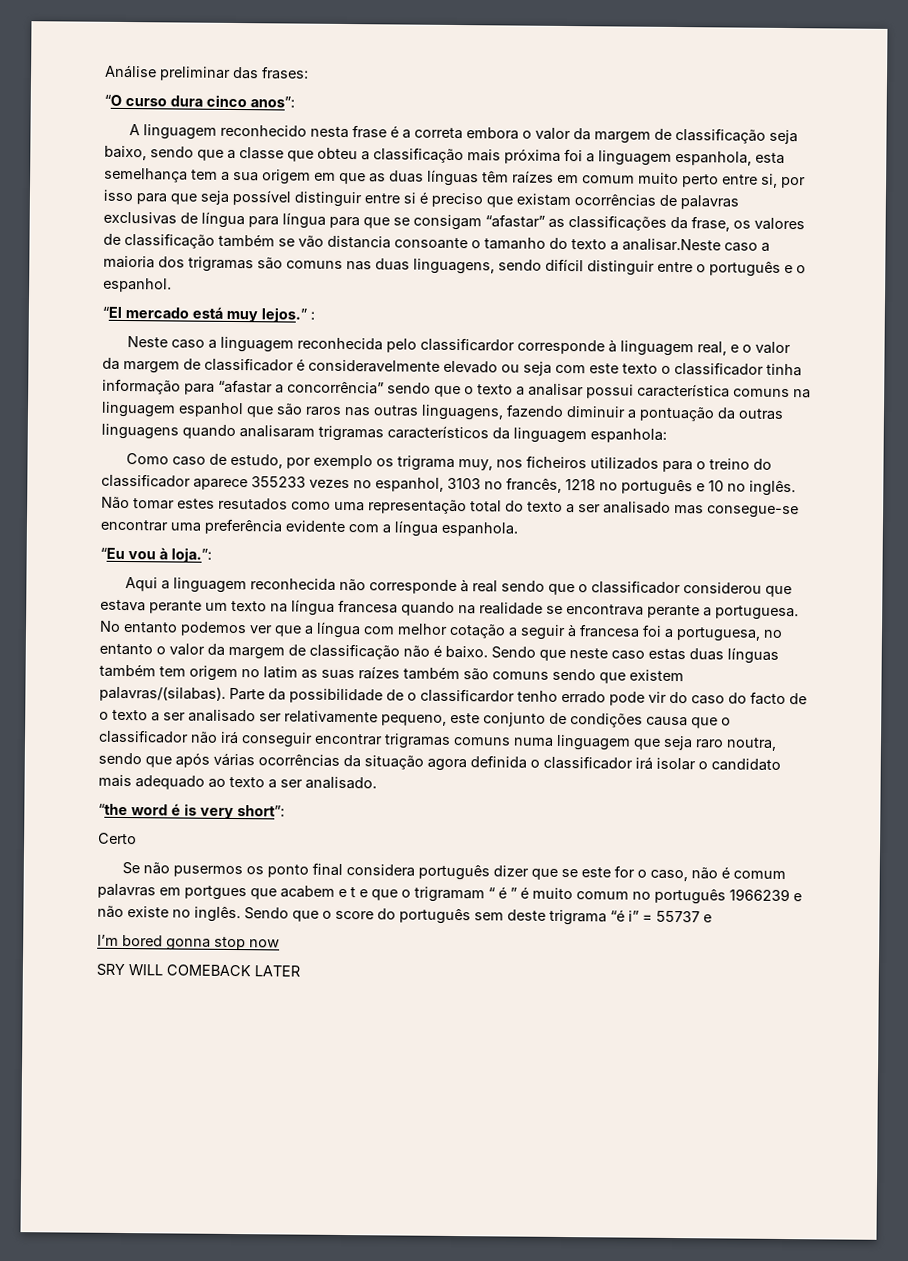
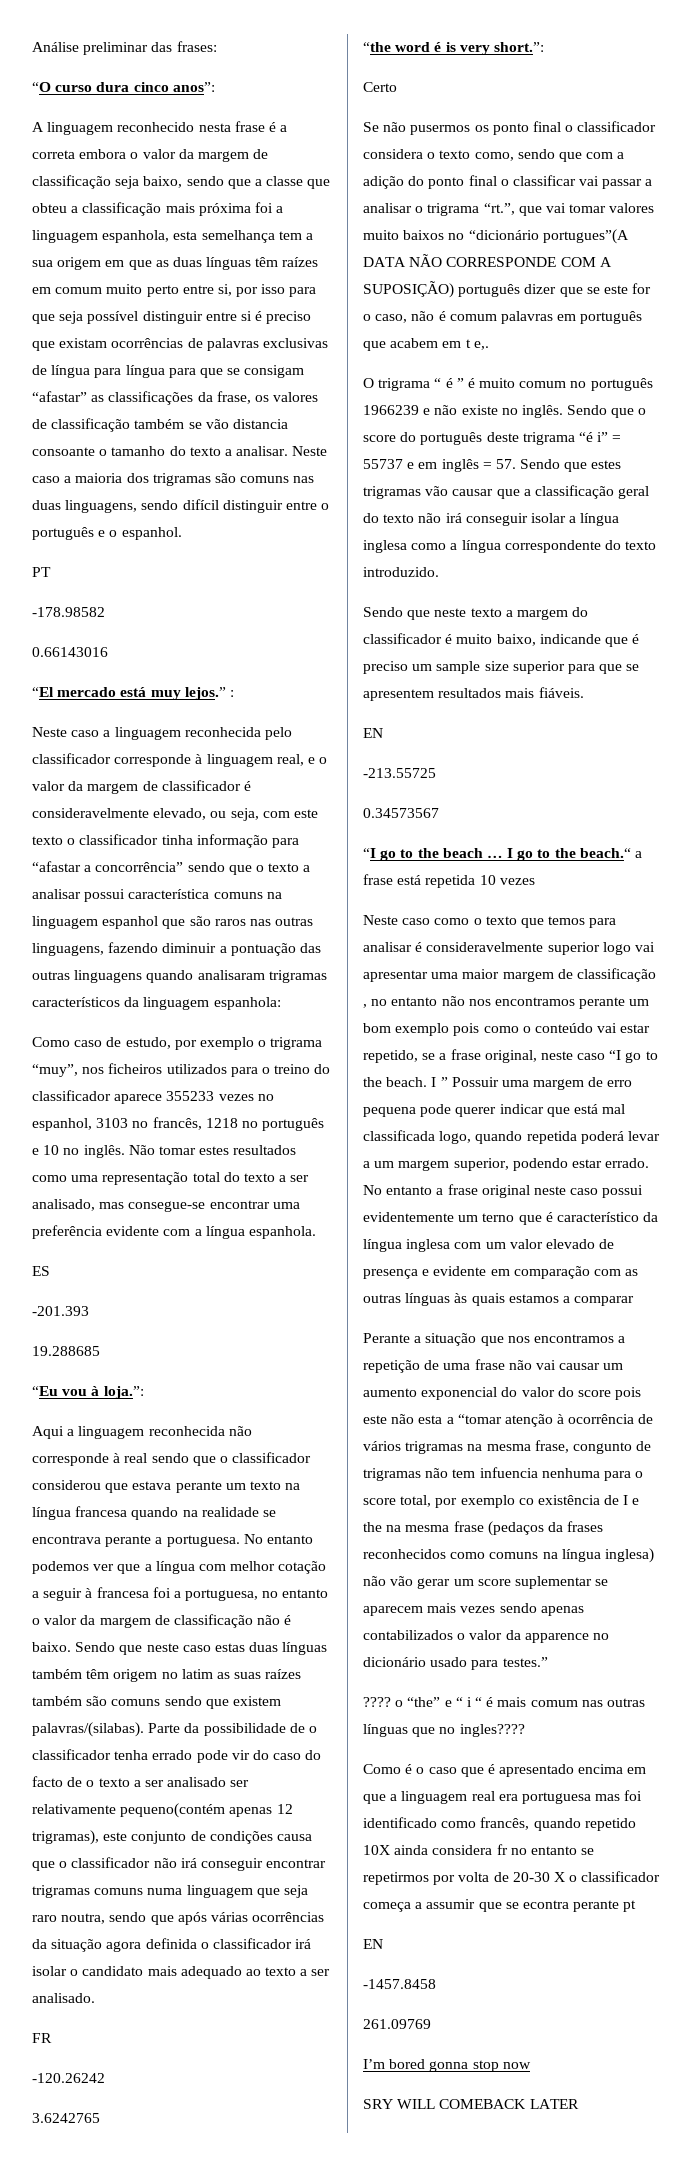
[622,238,721,252] analisar.Neste -> [236,446,328,456] analisar. Neste
(172, 285) none -> [32,567,51,577] [32,607,105,617] [32,647,108,657] // PT // -178.98582 // 0.66143016
[420,337,516,352] classificardor -> [32,753,111,764] classificador
[443,360,552,376] elevado ou seja -> [153,808,259,821] elevado, ou seja,
[717,407,736,420] da -> [299,943,321,953] das
[376,455,494,472] os trigrama muy, -> [258,1037,323,1050] [32,1064,78,1077] o trigrama “muy”,
[218,497,288,511] resutados -> [233,1145,297,1155] resultados
[603,501,671,514] analisado -> [32,1199,95,1211] analisado,
(518, 529) none -> [32,1266,50,1276] [32,1306,89,1316] [32,1346,100,1356] // ES // -201.393 // 19.288685
[159,666,186,677] tem -> [86,1669,110,1679] têm
[420,688,558,703] classificardor tenho -> [32,1749,149,1760] classificador tenha
[381,714,447,726] pequeno, -> [120,1803,293,1818] [32,1830,99,1845] pequeno(contém apenas 12 trigramas),
(377, 783) none -> [32,2033,52,2043] [32,2073,105,2083] [32,2113,100,2123] // FR // -120.26242 // 3.6242765
[237,805,285,817] short”: -> [493,42,544,52] short.”:
[346,864,416,877] considera -> [565,121,657,132] [363,149,625,162] [363,175,653,189] [363,203,655,216] [363,229,629,244] [363,254,612,267] [363,281,454,298] o classificador considera o texto como, sendo que com a adição do ponto final o classificar vai passar a analisar o trigrama “rt.”, que vai tomar valores muito baixos no “dicionário portugues”(A DATA NÃO CORRESPONDE COM A SUPOSIÇÃO)
[184,885,247,901] portgues -> [580,311,643,324] português
[338,886,485,903] e t e que o trigramam -> [442,339,489,350] [363,378,431,391] em t e,. // O trigrama
[474,912,504,921] sem -> (483, 438) none
(712, 918) none -> [418,459,622,472] [363,485,650,499] [363,513,620,526] [363,540,657,553] [363,567,439,577] [363,607,589,620] [363,633,640,647] [363,661,640,674] [363,687,584,701] [363,728,383,738] [363,768,436,778] [363,808,439,818] [363,848,643,861] [363,874,535,888] [363,915,617,928] [363,942,655,955] [363,968,656,982] [363,996,650,1009] [363,1023,651,1036] [363,1049,658,1063] [363,1077,633,1090] [363,1104,626,1117] [363,1130,660,1144] [363,1158,650,1171] [363,1184,644,1198] [363,1212,659,1225] [363,1239,615,1252] [363,1266,639,1279] [363,1293,635,1306] [363,1333,626,1346] [363,1359,624,1373] [363,1387,642,1400] [363,1414,654,1427] [363,1440,652,1454] [363,1467,644,1481] [363,1495,640,1508] [363,1521,604,1536] [363,1548,654,1563] [363,1576,609,1589] [363,1603,584,1616] [363,1630,609,1643] [363,1657,548,1670] [363,1697,646,1707] [363,1724,525,1737] [363,1764,647,1777] [363,1790,643,1804] [363,1817,636,1831] [363,1844,595,1855] [363,1871,661,1885] [363,1899,637,1912] [363,1939,383,1949] [363,1979,436,1989] [363,2019,431,2029] em inglês = 57. Sendo que estes trigramas vão causar que a classificação geral do texto não irá conseguir isolar a língua inglesa como a língua correspondente do texto introduzido. // Sendo que neste texto a margem do classificador é muito baixo, indicande que é preciso um sample size superior para que se apresentem resultados mais fiáveis. // EN // -213.55725 // 0.34573567 // “I go to the beach … I go to the beach.“ a frase está repetida 10 vezes // Neste caso como o texto que temos para analisar é consideravelmente superior logo vai apresentar uma maior margem de classificação , no entanto não nos encontramos perante um bom exemplo pois como o conteúdo vai estar repetido, se a frase original, neste caso “I go to the beach. I ” Possuir uma margem de erro pequena pode querer indicar que está mal classificada logo, quando repetida poderá levar a um margem superior, podendo estar errado. No entanto a frase original neste caso possui evidentemente um terno que é característico da língua inglesa com um valor elevado de presença e evidente em comparação com as outras línguas às quais estamos a comparar // Perante a situação que nos encontramos a repetição de uma frase não vai causar um aumento exponencial do valor do score pois este não esta a “tomar atenção à ocorrência de vários trigramas na mesma frase, congunto de trigramas não tem infuencia nenhuma para o score total, por exemplo co existência de I e the na mesma frase (pedaços da frases reconhecidos como comuns na língua inglesa) não vão gerar um score suplementar se aparecem mais vezes sendo apenas contabilizados o valor da apparence no dicionário usado para testes.” // ???? o “the” e “ i “ é mais comum nas outras línguas que no ingles???? // Como é o caso que é apresentado encima em que a linguagem real era portuguesa mas foi identificado como francês, quando repetido 10X ainda considera fr no entanto se repetirmos por volta de 20-30 X o classificador começa a assumir que se econtra perante pt // EN // -1457.8458 // 261.09769

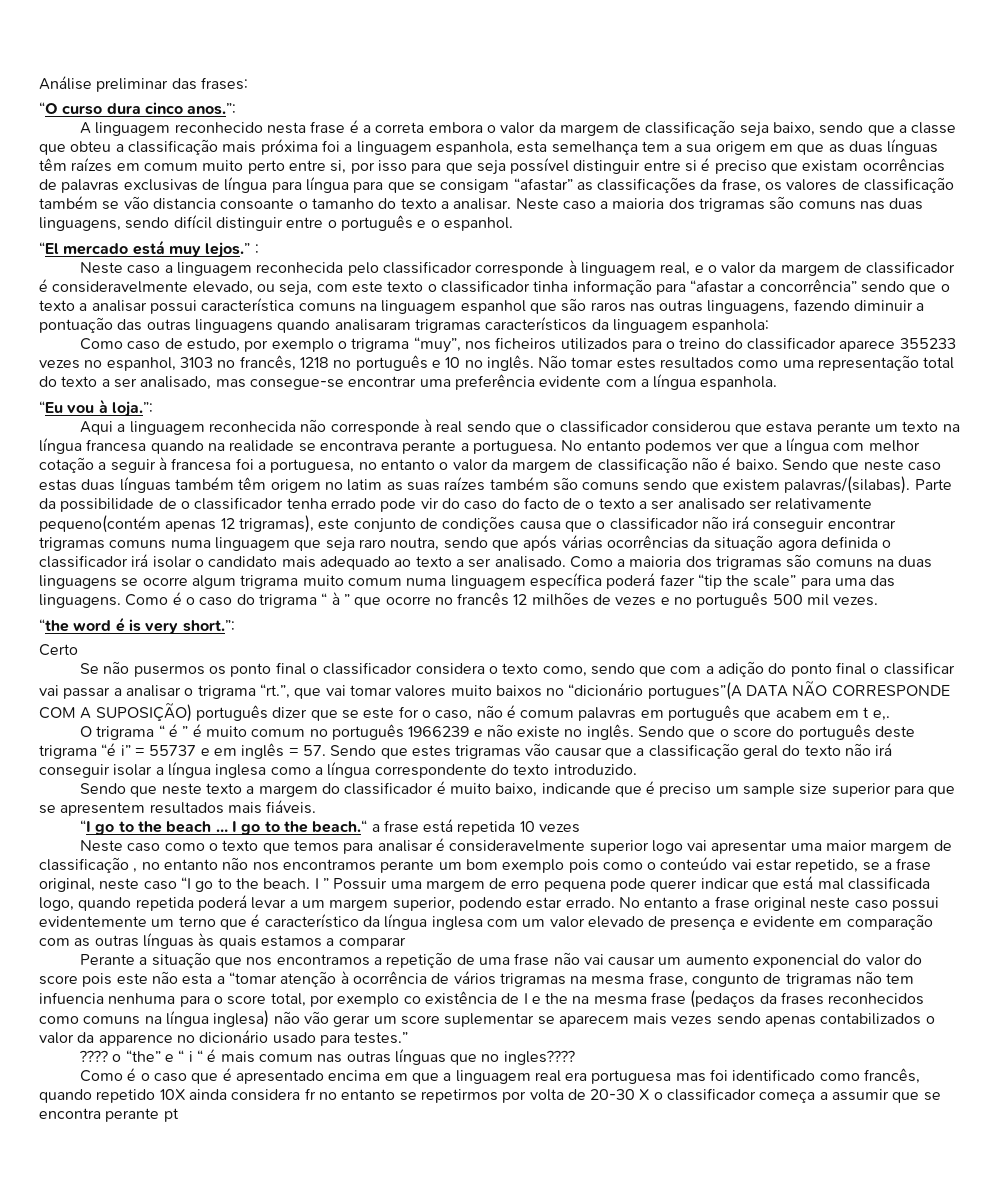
[172,82,215,92] anos”: -> [187,103,237,115] anos.”:
[32,567,51,577] [32,607,105,617] [32,647,108,657] // PT // -178.98582 // 0.66143016 -> (513, 224) none
[32,1266,50,1276] [32,1306,89,1316] [32,1346,100,1356] // ES // -201.393 // 19.288685 -> (778, 383) none
[32,2033,52,2043] [32,2073,105,2083] [32,2113,100,2123] // FR // -120.26242 // 3.6242765 -> [569,554,933,570] [39,573,896,589] [39,592,879,608] Como a maioria dos trigramas são comuns na duas linguagens se ocorre algum trigrama muito comum numa linguagem específica poderá fazer “tip the scale” para uma das linguagens. Como é o caso do trigrama “ à ” que ocorre no francês 12 milhões de vezes e no português 500 mil vezes.
[363,728,383,738] [363,768,436,778] [363,808,439,818] // EN // -213.55725 // 0.34573567 -> (317, 807) none
[522,1900,569,1909] econtra -> [39,1108,101,1119] encontra
[363,1939,383,1949] [363,1979,436,1989] [363,2019,431,2029] [363,2059,531,2072] [363,2099,579,2109] // EN // -1457.8458 // 261.09769 // I’m bored gonna stop now // SRY WILL COMEBACK LATER -> (179, 1115) none

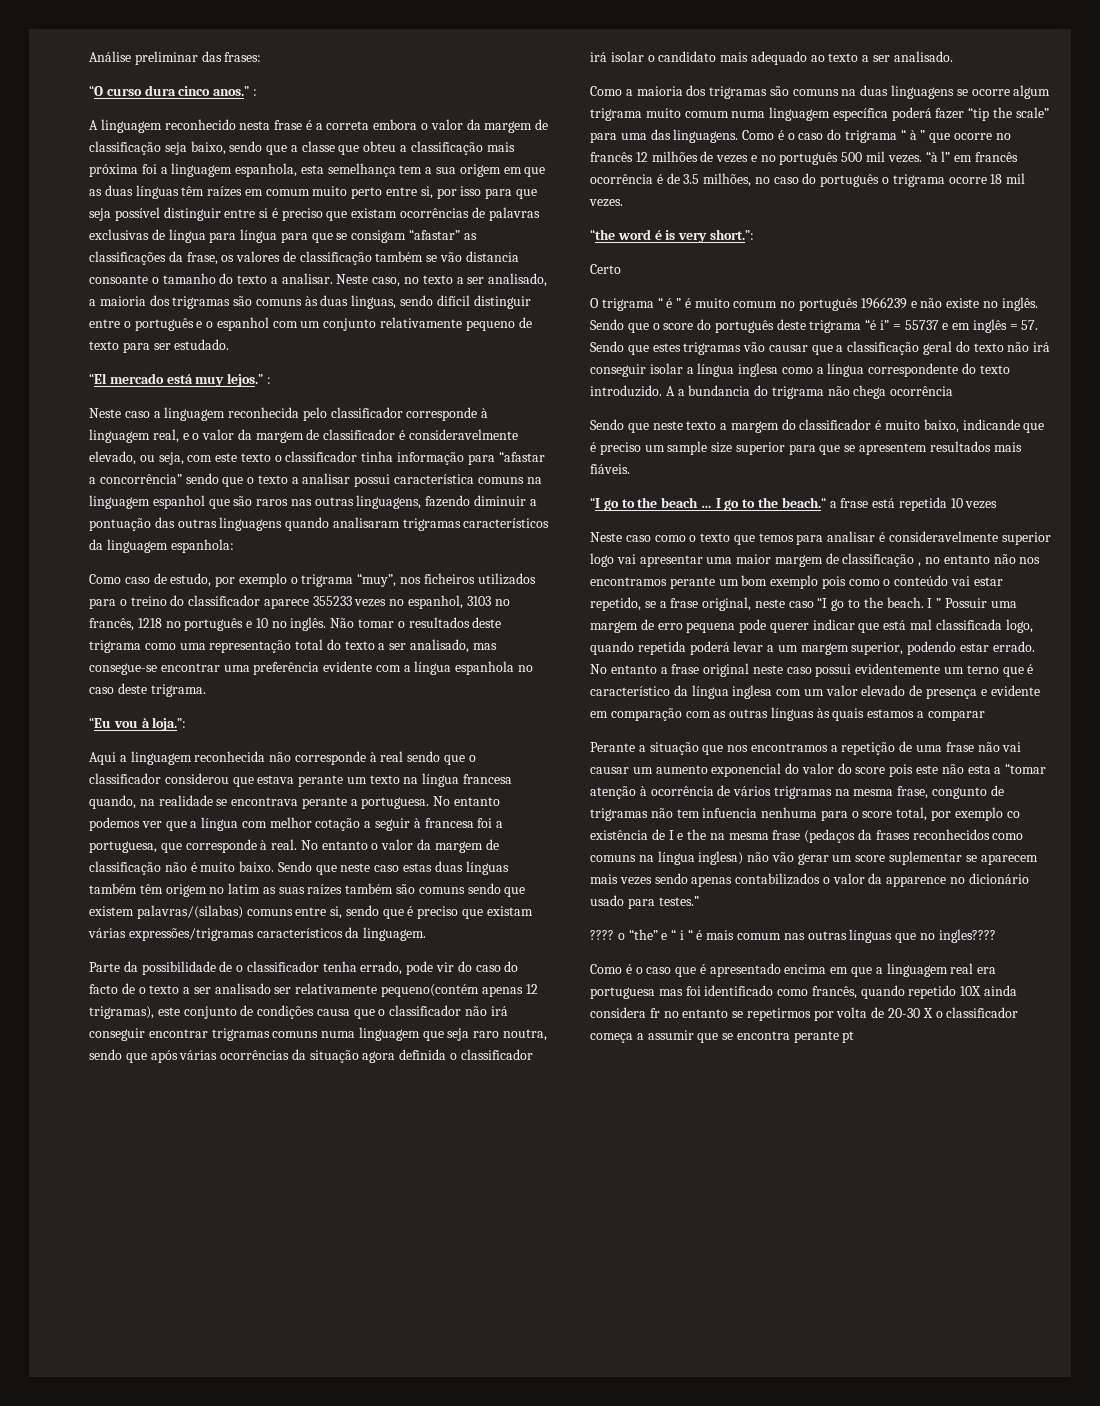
[187,103,237,115] anos.”: -> [213,86,257,96] anos.” :
[562,196,924,212] [39,217,121,231] caso a maioria dos trigramas são comuns nas duas linguagens, -> [372,273,548,287] [89,295,397,309] caso, no texto a ser analisado, a maioria dos trigramas são comuns às duas linguas,
[443,217,513,231] espanhol. -> [216,317,532,331] [89,339,230,353] espanhol com um conjunto relativamente pequeno de texto para ser estudado.
[616,357,735,369] estes resultados -> [397,617,502,628] [89,640,141,653] o resultados deste trigrama
[700,376,778,390] espanhola. -> [455,661,534,675] [89,683,206,697] espanhola no caso deste trigrama.
[150,440,204,454] quando -> [89,795,136,809] quando,
[358,462,377,470] no -> [160,839,318,853] que corresponde à real. No
(732, 463) none -> [200,862,236,872] muito
[784,476,911,494] palavras/(silabas). -> [136,905,533,919] [88,927,427,941] palavras/(silabas) comuns entre si, sendo que é preciso que existam várias expressões/trigramas característicos da linguagem. //
[330,498,376,509] errado -> [360,961,403,975] errado,
(566, 562) none -> (953, 56) //
(879, 601) none -> [925,151,1018,162] [590,173,1026,187] [589,199,623,207] “à l” em francês ocorrência é de 3.5 milhões, no caso do português o trigrama ocorre 18 mil vezes.
[79,661,955,677] [39,680,950,700] [39,702,890,722] // Se não pusermos os ponto final o classificador considera o texto como, sendo que com a adição do ponto final o classificar vai passar a analisar o trigrama “rt.”, que vai tomar valores muito baixos no “dicionário portugues”(A DATA NÃO CORRESPONDE COM A SUPOSIÇÃO) português dizer que se este for o caso, não é comum palavras em português que acabem em t e,. -> (621, 269) none
(637, 769) none -> [665,385,954,399] A a bundancia do trigrama não chega ocorrência

